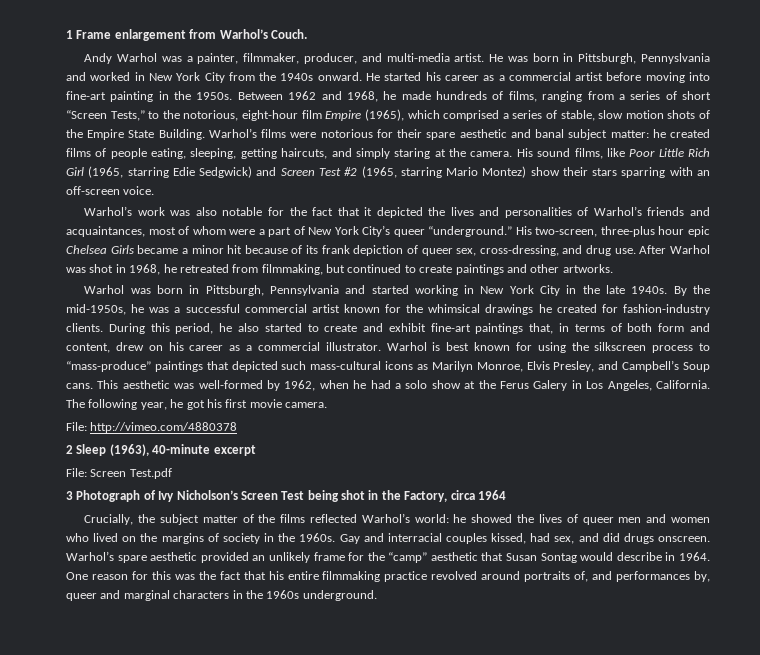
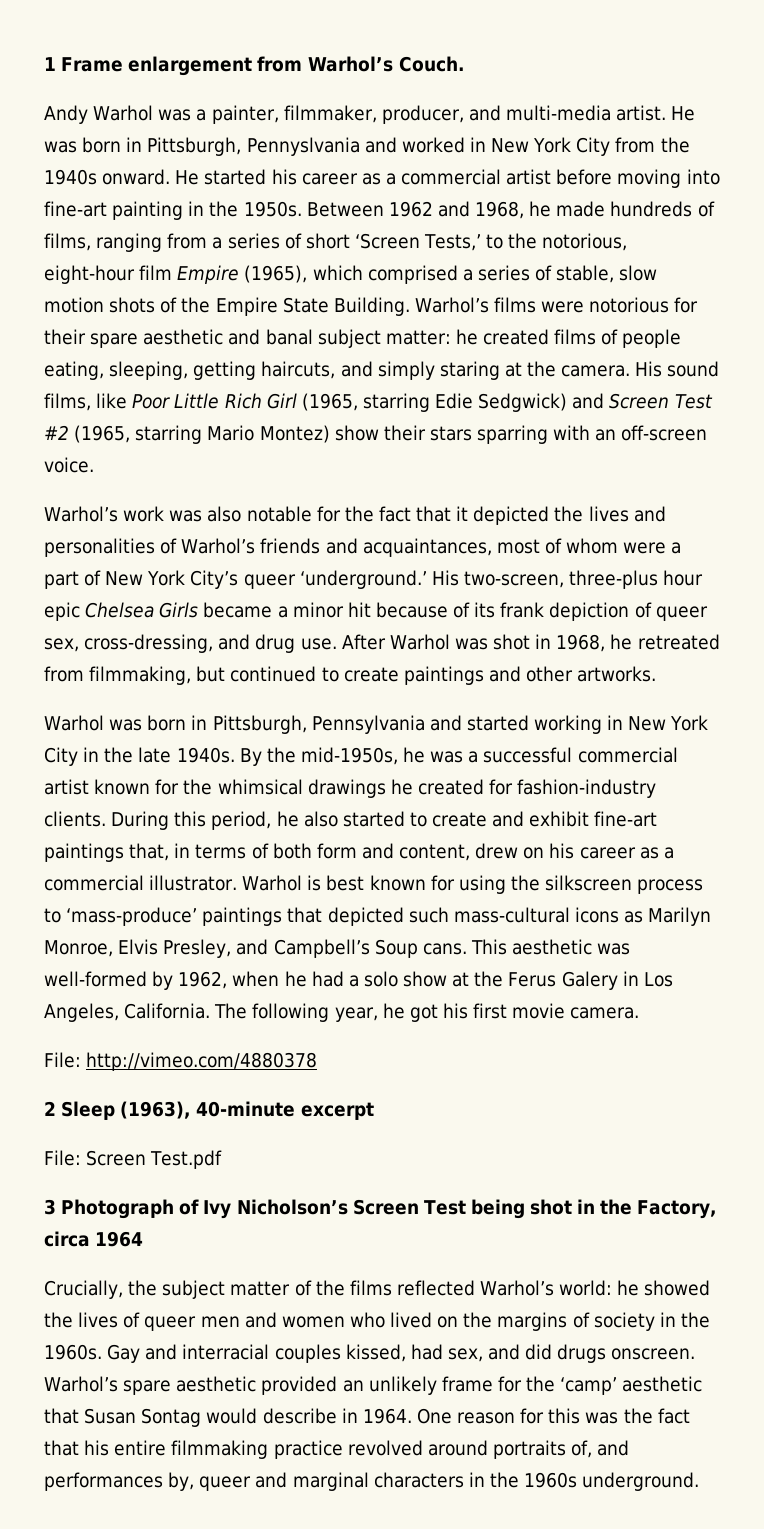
[66,110,145,121] “Screen Tests,” -> [354,233,482,251] ‘Screen Tests,’
[428,226,513,237] “underground.” -> [299,570,427,589] ‘underground.’
[66,361,151,372] “mass-produce” -> [66,907,198,926] ‘mass-produce’
[388,552,428,563] “camp” -> [560,1377,618,1395] ‘camp’

